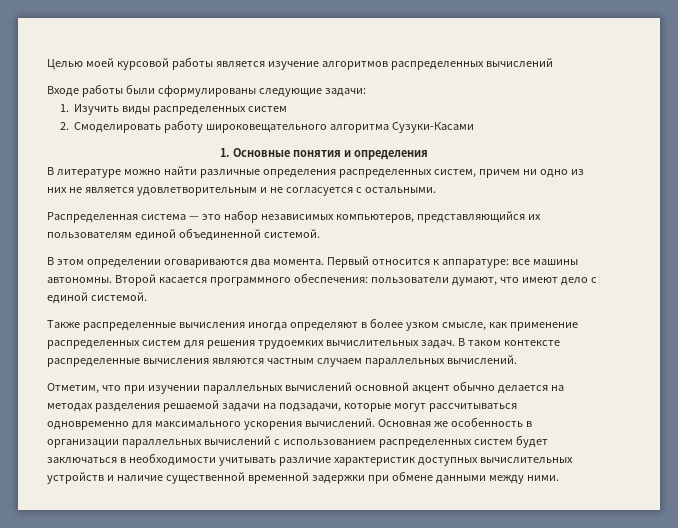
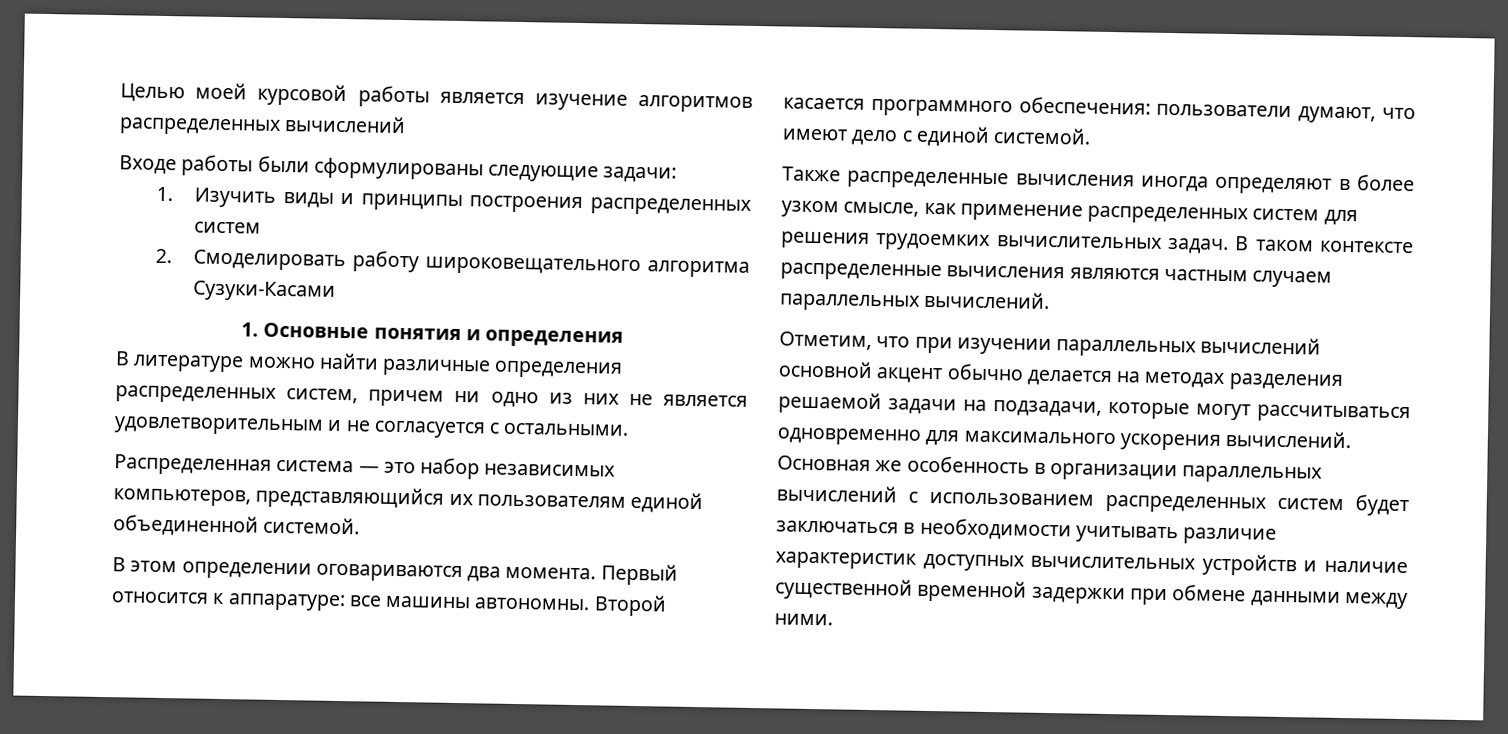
(151, 110) none -> [340,192,584,214] и принципы построения

